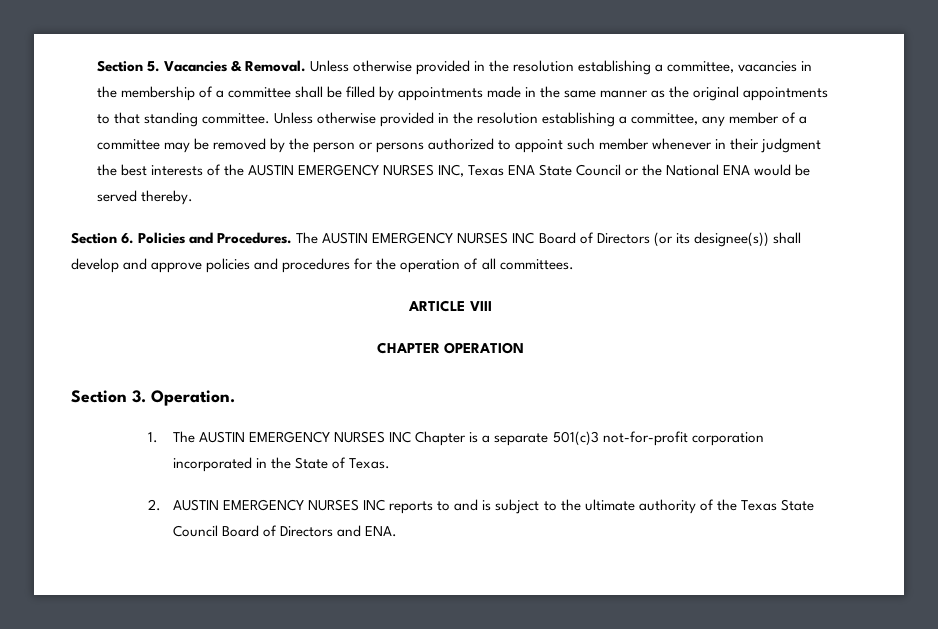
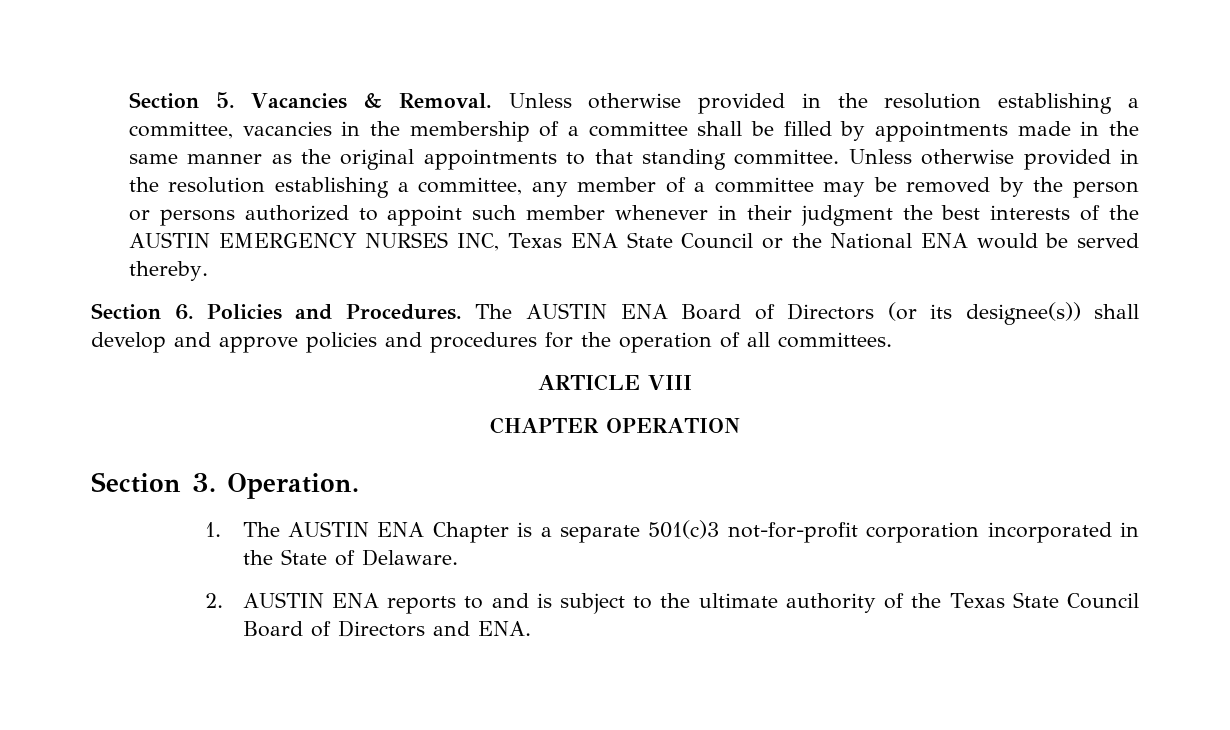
[372,232,535,244] EMERGENCY NURSES INC -> [620,304,668,319] ENA
[249,431,412,443] EMERGENCY NURSES INC -> [377,522,425,537] ENA
[349,458,391,469] Texas. -> [361,549,458,566] Delaware.
[223,499,386,511] EMERGENCY NURSES INC -> [331,593,379,608] ENA

